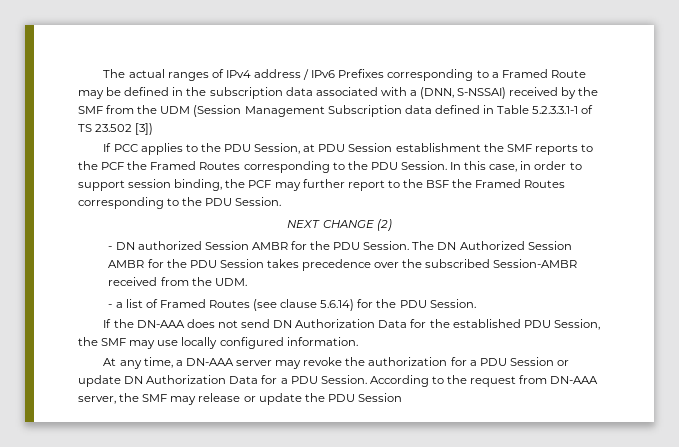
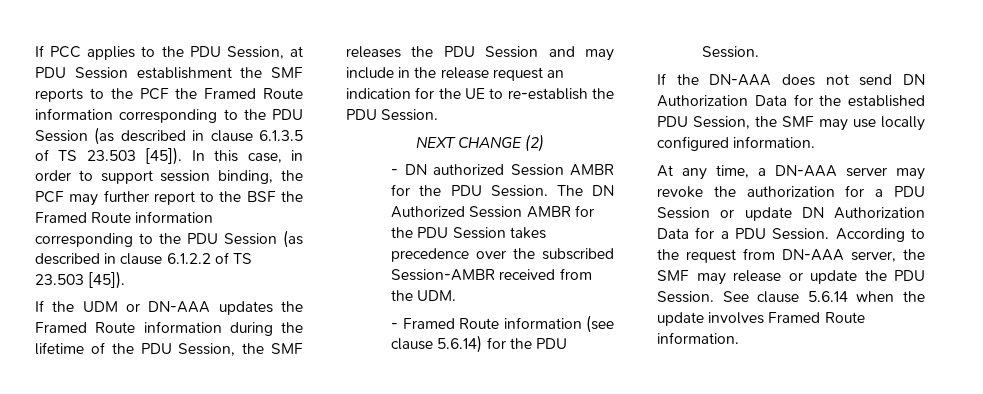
[103,69,586,81] [78,87,599,99] [78,105,594,117] [78,123,154,135] The actual ranges of IPv4 address / IPv6 Prefixes corresponding to a Framed Route may be defined in the subscription data associated with a (DNN, S-NSSAI) received by the SMF from the UDM (Session Management Subscription data defined in Table 5.2.3.3.1-1 of TS 23.502 [3]) // -> (35, 51) none
[199,161,447,173] Routes corresponding to the PDU Session. -> [263,88,303,99] [35,108,303,123] [35,127,303,145] [35,147,183,165] Route information corresponding to the PDU Session (as described in clause 6.1.3.5 of TS 23.503 [45]).
[524,180,566,188] [78,197,233,209] Routes corresponding to the PDU -> [91,211,214,223] [35,230,303,248] [35,252,252,265] [35,271,126,289] [35,300,303,315] [35,321,303,336] [35,342,303,356] [346,46,614,61] [346,67,564,81] [346,87,614,100] [346,109,377,120] Route information corresponding to the PDU Session (as described in clause 6.1.2.2 of TS 23.503 [45]). // If the UDM or DN-AAA updates the Framed Route information during the lifetime of the PDU Session, the SMF releases the PDU Session and may include in the release request an indication for the UE to re-establish the PDU
[115,299,250,308] a list of Framed Routes -> [402,317,582,329] Framed Route information
[357,393,402,402] Session -> [657,291,925,303] [657,312,865,326] [657,332,739,344] Session. See clause 5.6.14 when the update involves Framed Route information.

